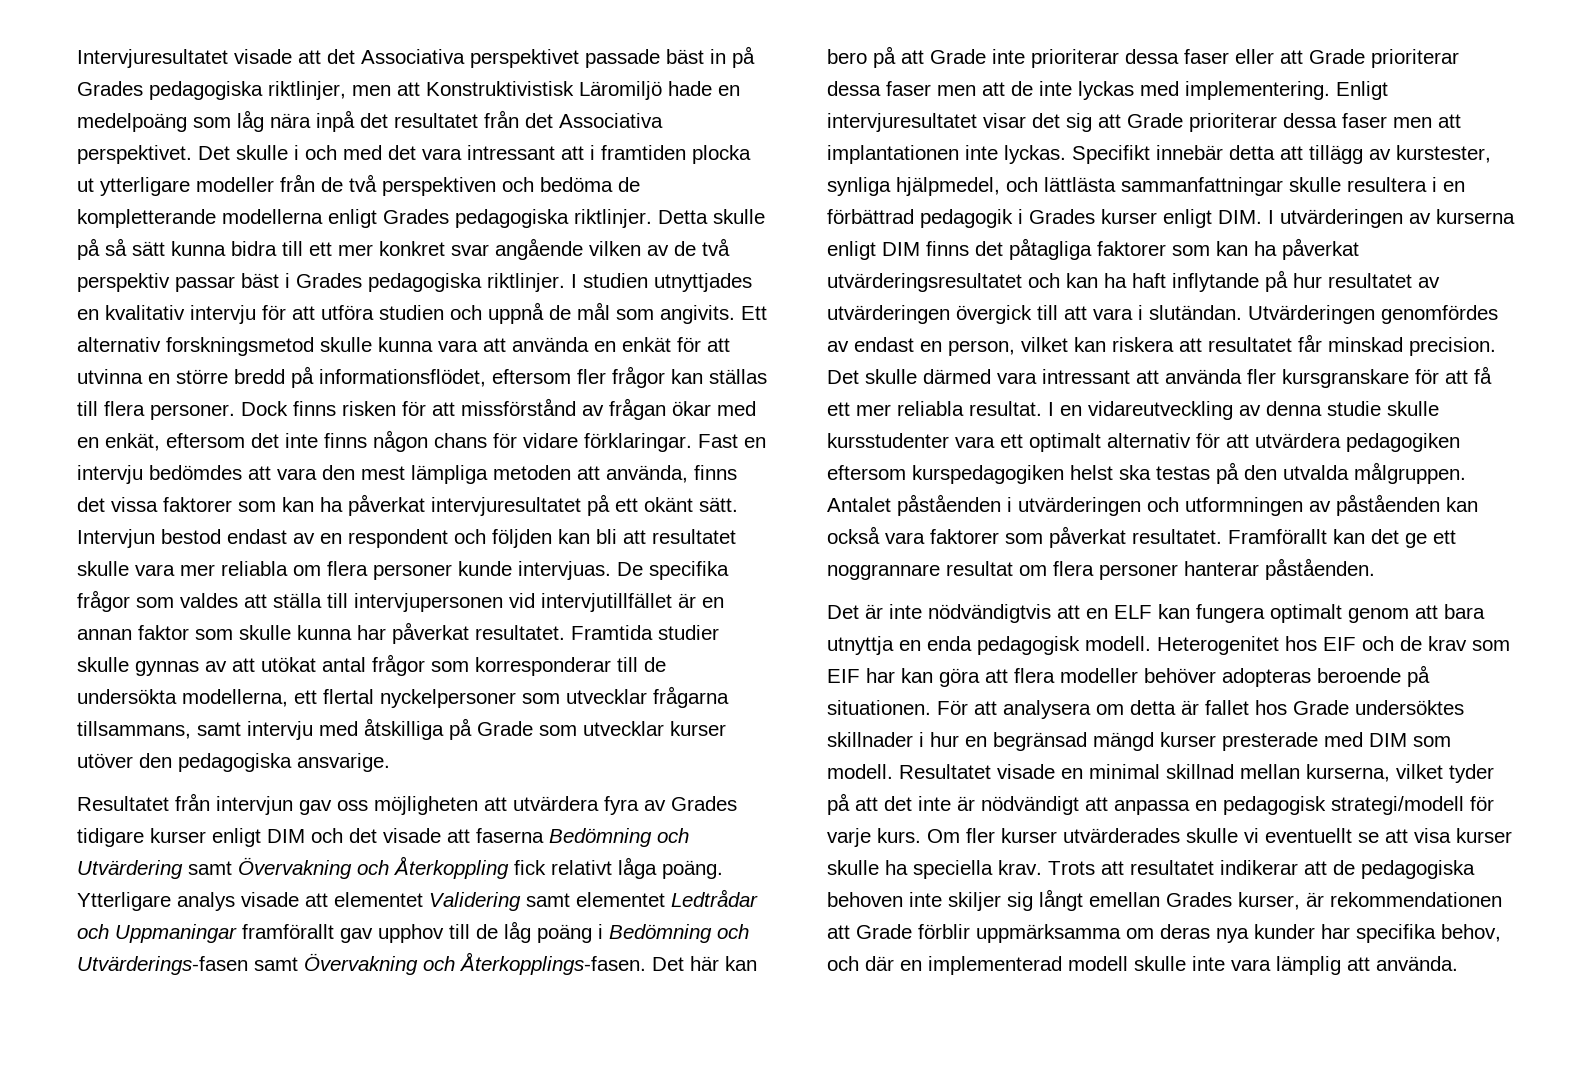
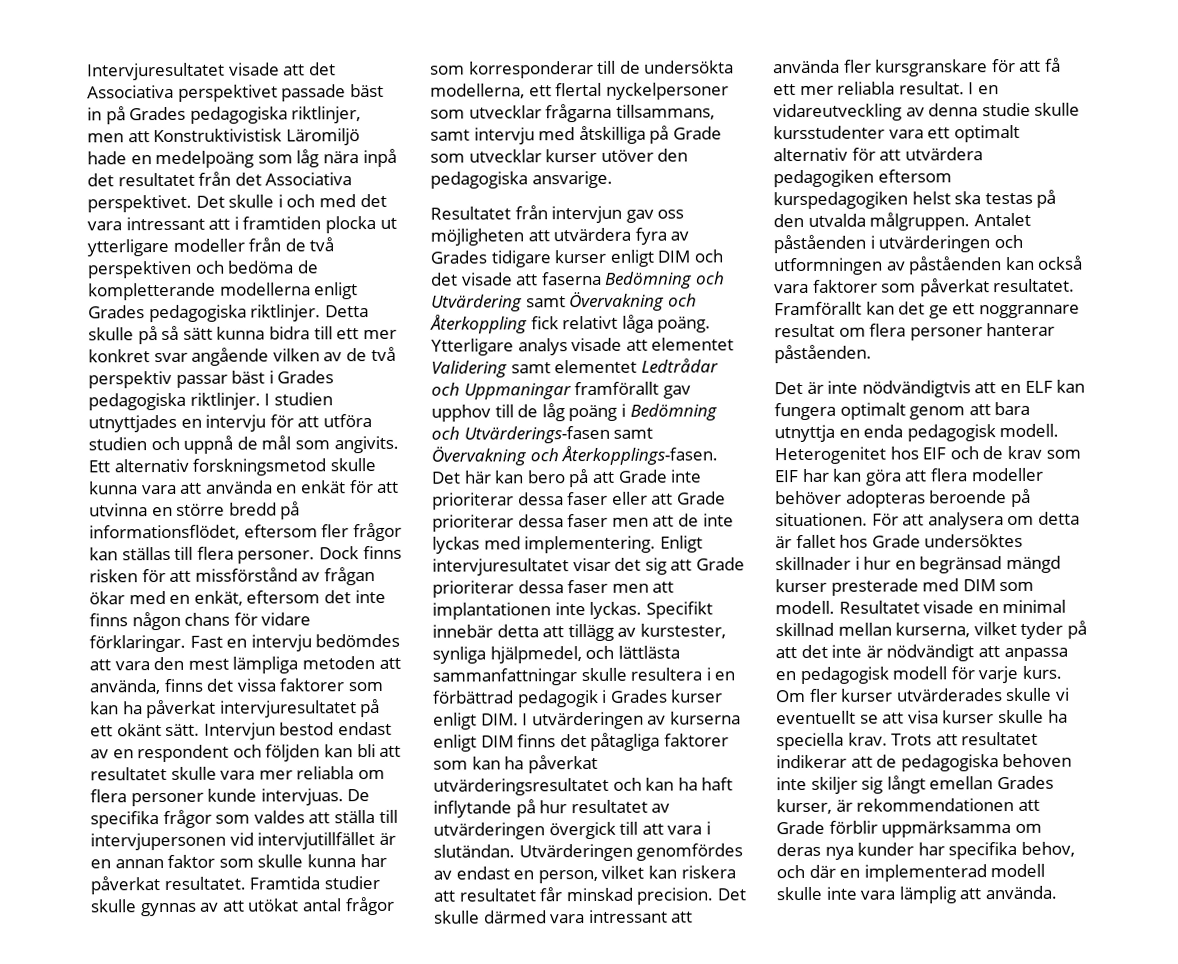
[105,305,185,320] kvalitativ -> (202, 423) none
[1331,796,1464,815] strategi/modell -> [892,666,948,680] modell

